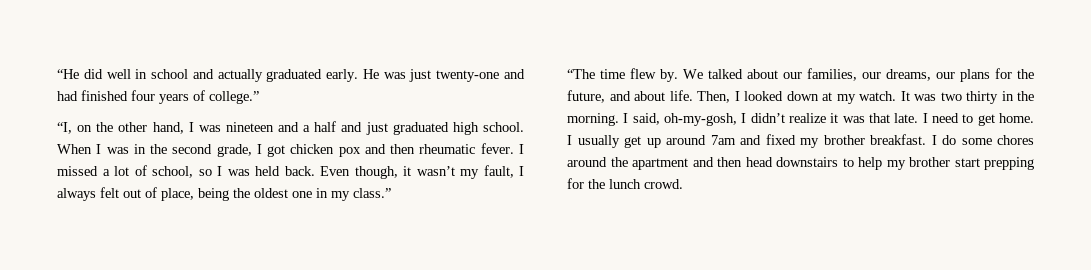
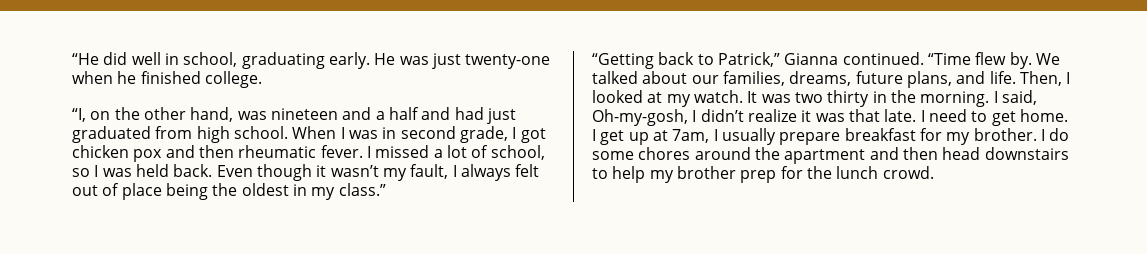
[151,69,323,82] school and actually graduated -> [183,52,325,69] school, graduating
[504,69,525,79] [57,90,259,104] and had finished four years of college.” -> [72,71,262,88] when he finished college.
[188,122,194,132] I -> (234, 114) none
(363, 127) none -> [454,107,484,120] had
(449, 128) none -> [155,126,193,139] from
[150,144,168,154] the -> (397, 133) none
[354,166,398,179] though, -> [256,164,312,181] though
[161,188,194,201] place, -> [121,183,162,200] place
[292,191,312,198] one -> (289, 189) none
[567,69,625,79] “The time -> [592,52,971,69] “Getting back to Patrick,” Gianna continued. “Time
[862,68,1034,82] [567,90,665,103] our dreams, our plans for the future, and about -> [789,71,986,88] dreams, future plans, and
[786,91,819,101] down -> (643, 96) none
[664,113,737,126] oh-my-gosh, -> [592,109,688,126] Oh-my-gosh,
[577,135,620,148] usually -> (596, 135) none
[666,134,926,148] around 7am and fixed my brother breakfast. -> [652,128,1037,145] at 7am, I usually prepare breakfast for my brother.
[954,157,1034,170] start prepping -> [740,170,777,183] prep

